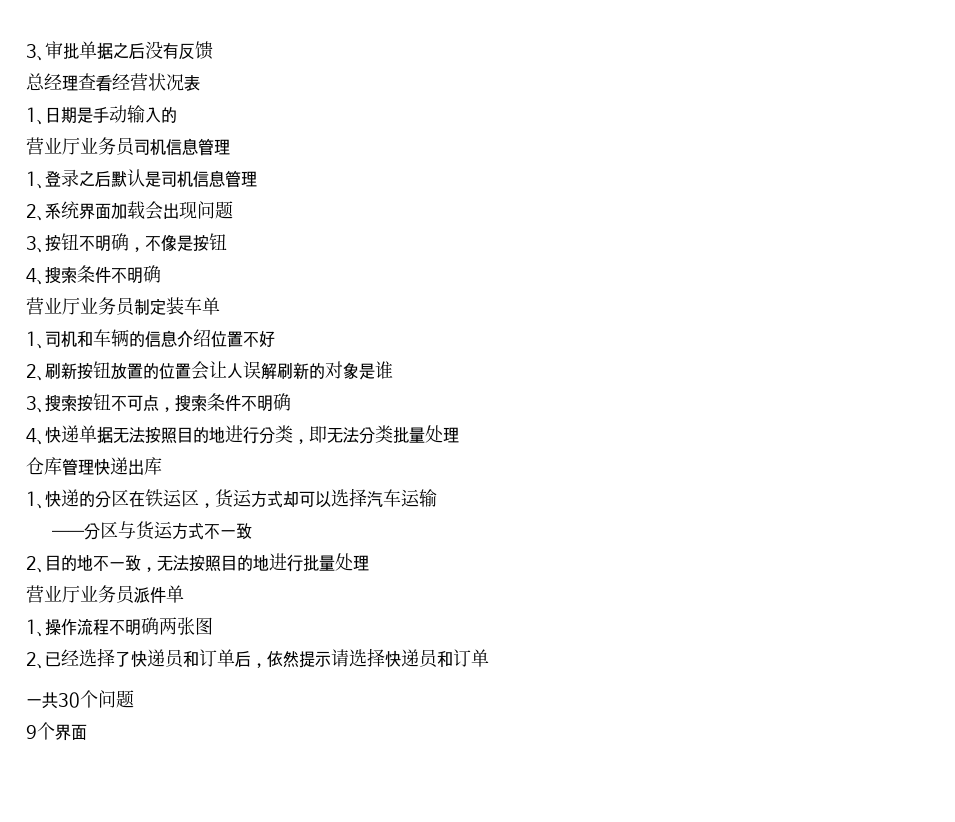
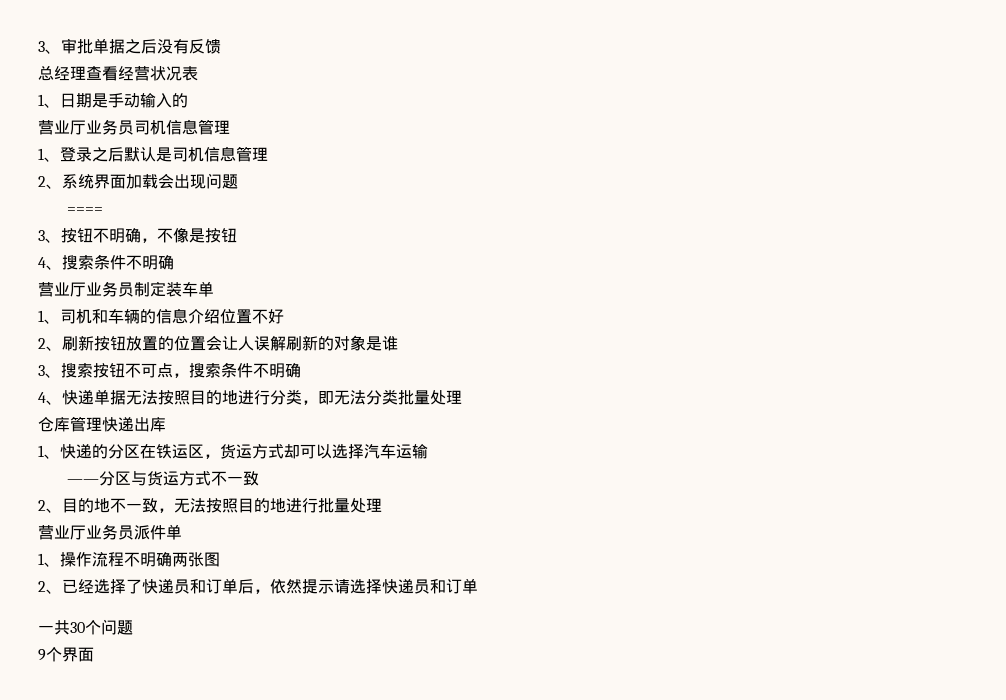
(233, 210) none -> [67,207,104,214] // ====

